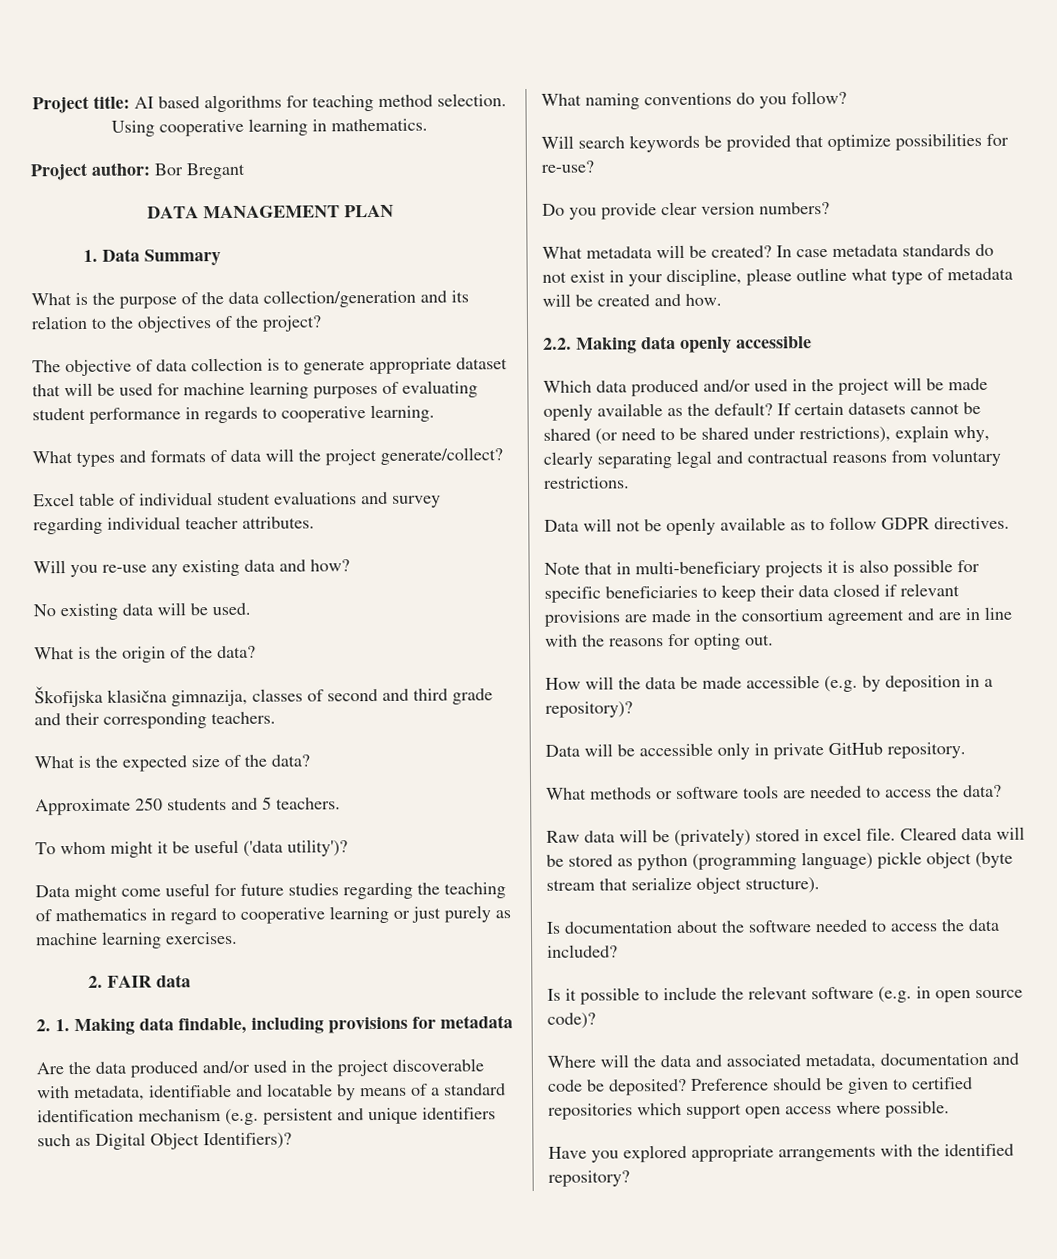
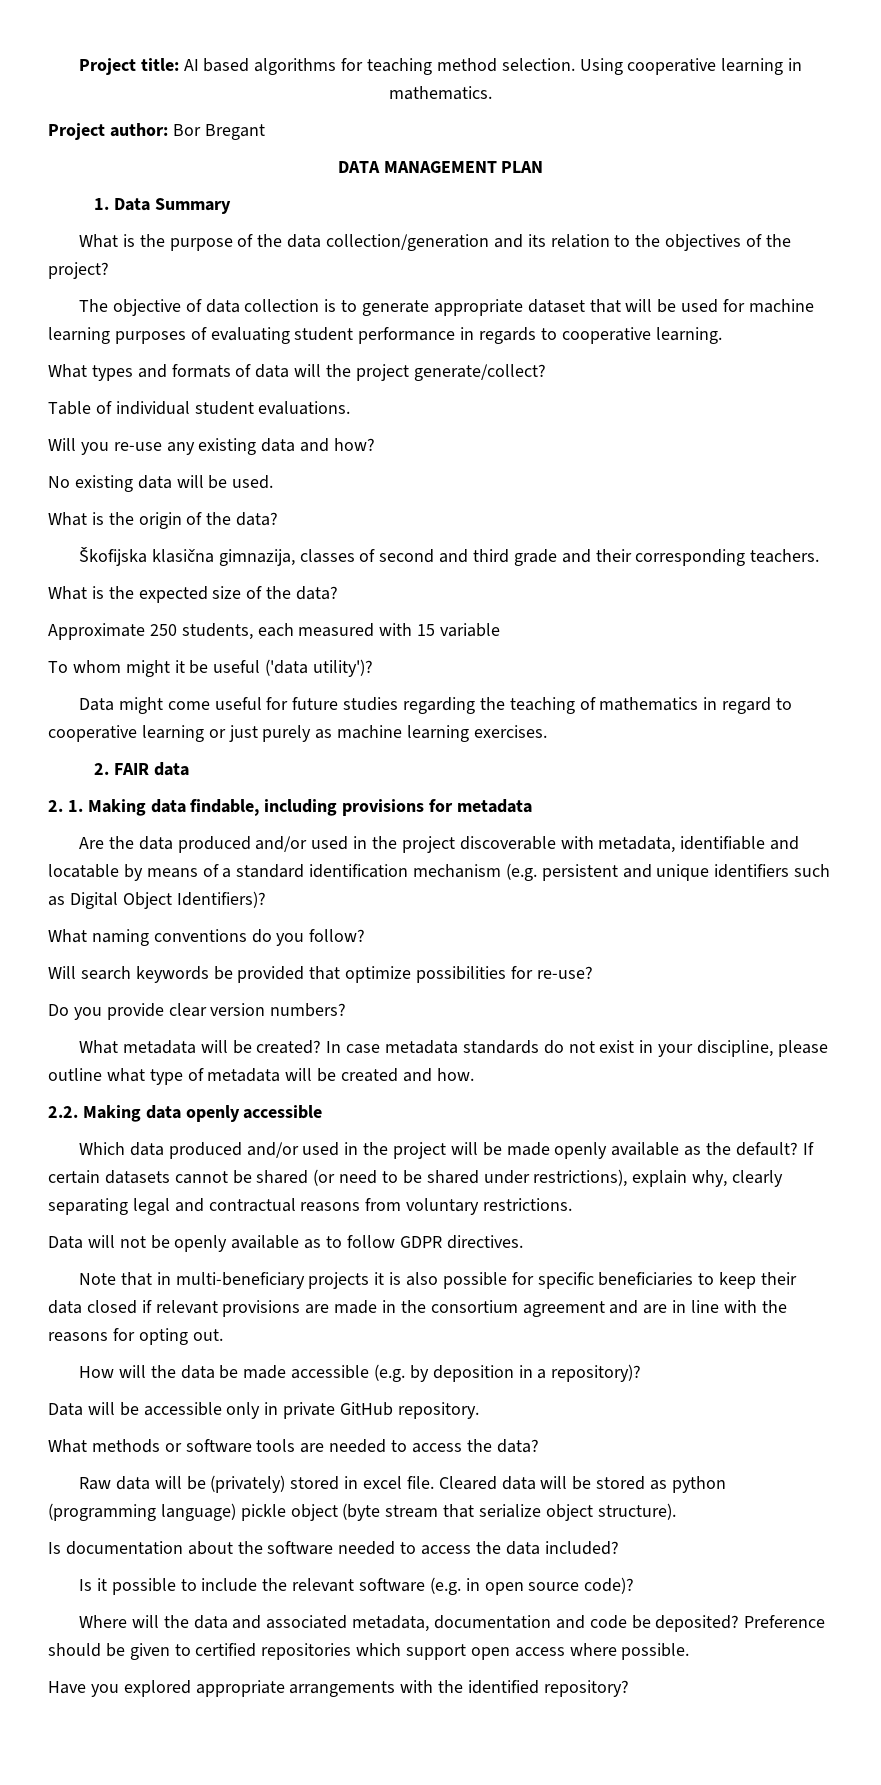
[33,492,115,507] Excel table -> [48,401,91,415] Table
[274,491,441,508] [33,516,315,535] evaluations and survey regarding individual teacher attributes. -> [258,401,351,415] evaluations.
[167,796,341,811] students and 5 teachers. -> [181,623,501,640] students, each measured with 15 variable

